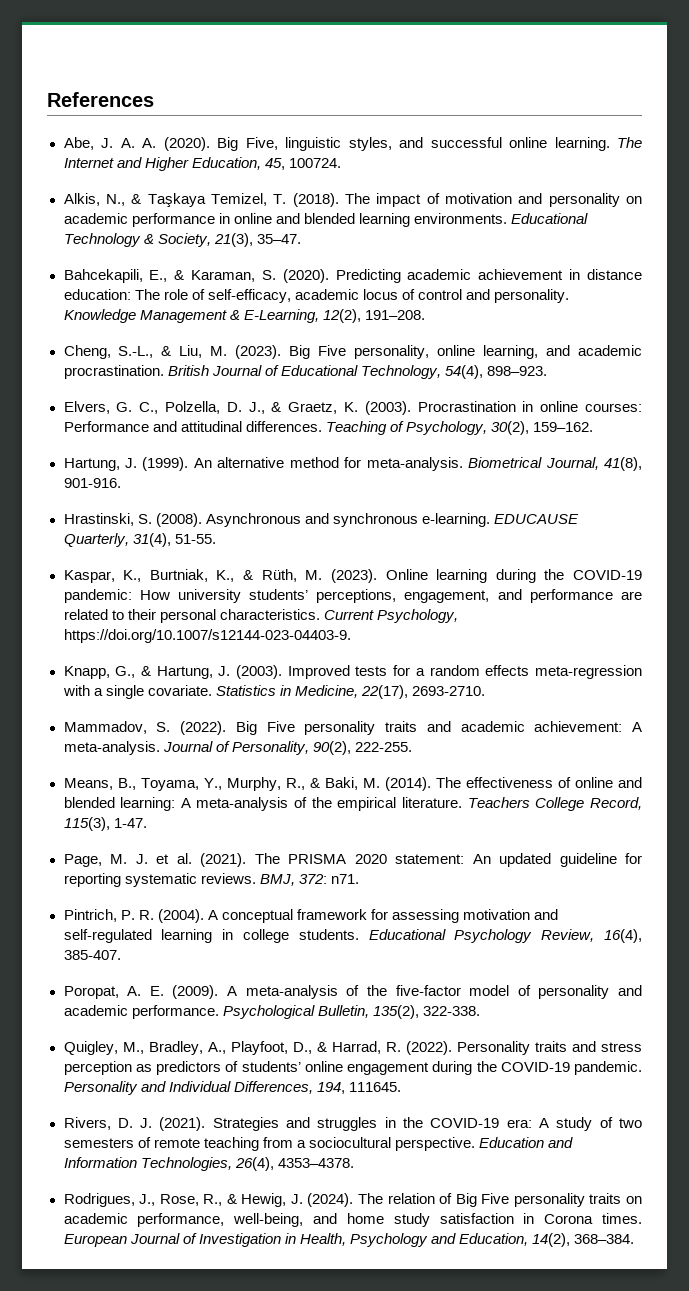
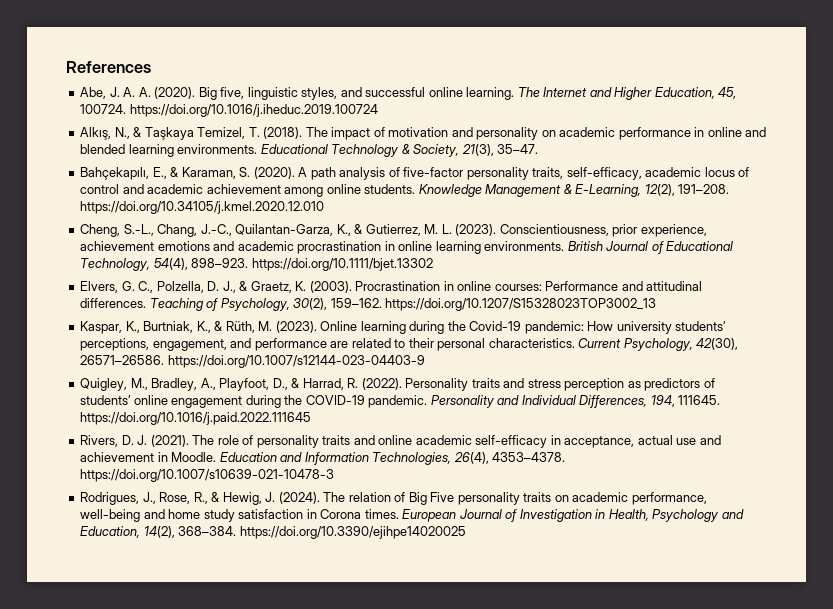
[245,137,278,150] Five, -> [220,87,245,99] five,
[63,193,100,206] // Alkis, -> [129,104,378,117] [80,127,112,140] https://doi.org/10.1016/j.iheduc.2019.100724 // Alkış,
[63,269,143,283] Bahcekapili, -> [80,167,150,180] Bahçekapılı,
[335,269,643,283] [63,289,205,300] Predicting academic achievement in distance education: The role of -> [298,167,564,180] A path analysis of five-factor personality traits,
[494,289,569,303] personality. -> [147,184,416,197] academic achievement among online students.
(425, 315) none -> [80,201,325,214] https://doi.org/10.34105/j.kmel.2020.12.010
[161,345,642,359] [63,365,164,379] & Liu, M. (2023). Big Five personality, online learning, and academic procrastination. -> [157,224,707,237] [80,241,565,254] Chang, J.-C., Quilantan-Garza, K., & Gutierrez, M. L. (2023). Conscientiousness, prior experience, achievement emotions and academic procrastination in online learning environments.
(547, 371) none -> [251,258,433,271] https://doi.org/10.1111/bjet.13302
[63,457,642,471] [63,478,121,488] [63,513,579,527] [63,533,216,547] // Hartung, J. (1999). An alternative method for meta-analysis. Biometrical Journal, 41(8), 901-916. // Hrastinski, S. (2008). Asynchronous and synchronous e-learning. EDUCAUSE Quarterly, 31(4), 51-55. -> [385,298,657,311] https://doi.org/10.1207/S15328023TOP3002_13
[573,570,642,580] COVID-19 -> [469,321,522,331] Covid-19
[63,629,351,643] [63,665,642,679] [62,685,485,699] [63,721,642,735] [63,741,412,755] [63,777,642,791] [63,797,642,811] [63,817,147,831] [63,853,642,867] [63,873,359,887] [63,909,558,923] [63,929,642,943] [63,950,121,960] [63,985,642,999] [63,1005,480,1019] https://doi.org/10.1007/s12144-023-04403-9. // Knapp, G., & Hartung, J. (2003). Improved tests for a random effects meta-regression with a single covariate. Statistics in Medicine, 22(17), 2693-2710. // Mammadov, S. (2022). Big Five personality traits and academic achievement: A meta-analysis. Journal of Personality, 90(2), 222-255. // Means, B., Toyama, Y., Murphy, R., & Baki, M. (2014). The effectiveness of online and blended learning: A meta-analysis of the empirical literature. Teachers College Record, 115(3), 1-47. // Page, M. J. et al. (2021). The PRISMA 2020 statement: An updated guideline for reporting systematic reviews. BMJ, 372: n71. // Pintrich, P. R. (2004). A conceptual framework for assessing motivation and self-regulated learning in college students. Educational Psychology Review, 16(4), 385-407. // Poropat, A. E. (2009). A meta-analysis of the five-factor model of personality and academic performance. Psychological Bulletin, 135(2), 322-338. -> [696,338,739,350] [80,355,425,368] 42(30), 26571–26586. https://doi.org/10.1007/s12144-023-04403-9
(401, 1087) none -> [80,412,312,425] https://doi.org/10.1016/j.paid.2022.111645
[212,1117,642,1131] [63,1137,475,1151] Strategies and struggles in the COVID-19 era: A study of two semesters of remote teaching from a sociocultural perspective. -> [192,435,721,448] [80,452,217,462] The role of personality traits and online academic self-efficacy in acceptance, actual use and achievement in Moodle.
(354, 1163) none -> [80,469,335,482] https://doi.org/10.1007/s10639-021-10478-3
[233,1213,304,1227] well-being, -> [80,509,141,522] well-being
(634, 1239) none -> [239,526,466,539] https://doi.org/10.3390/ejihpe14020025

